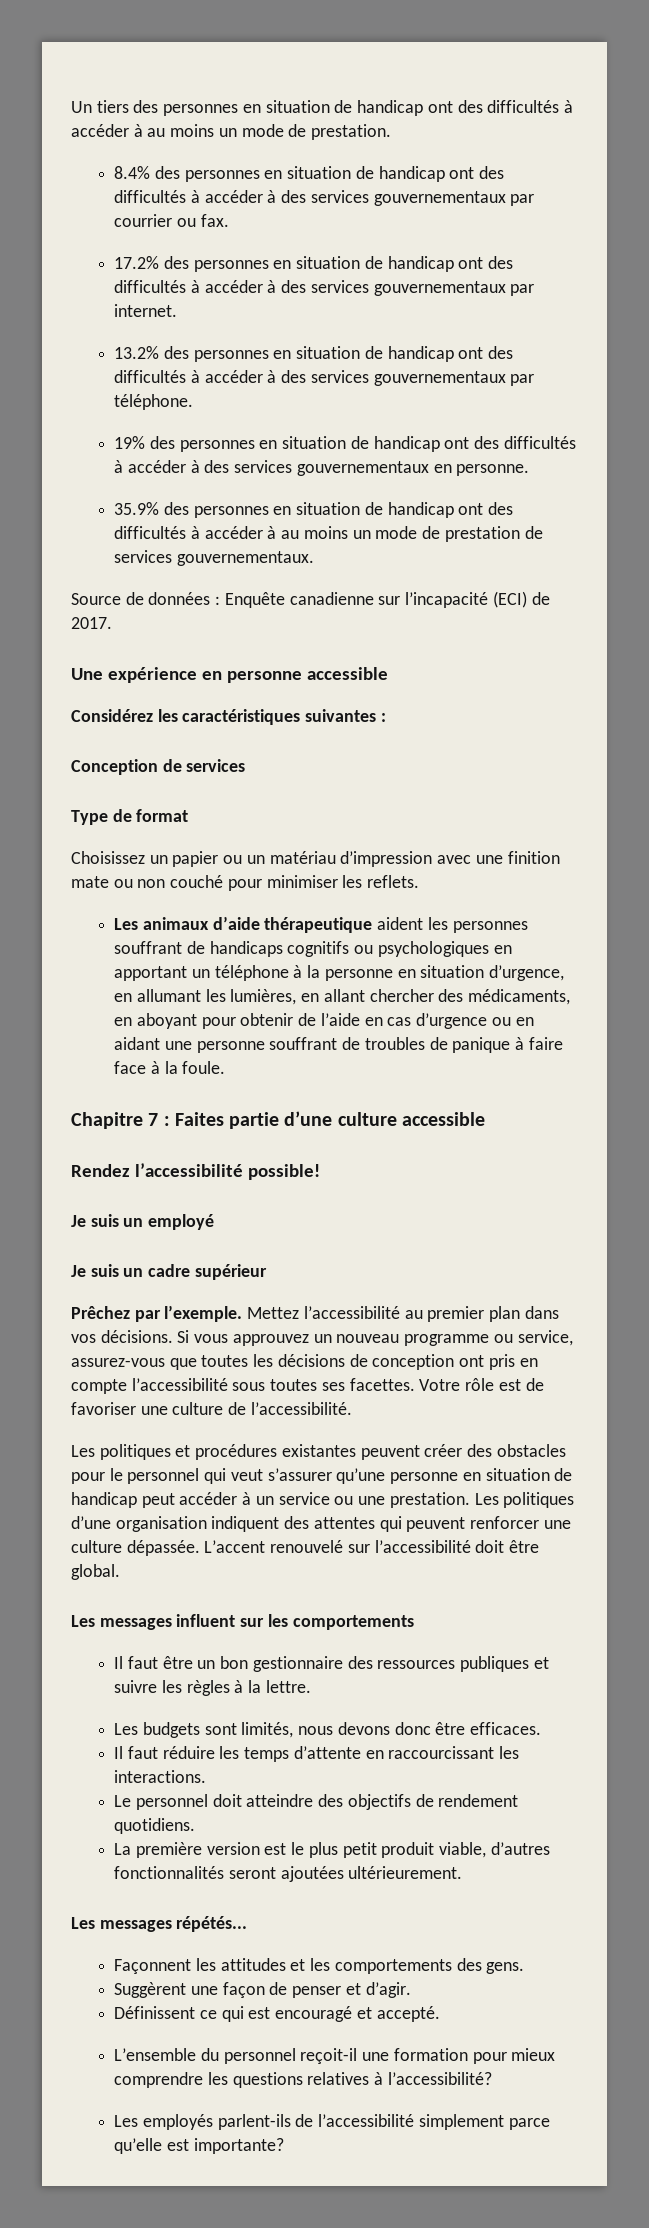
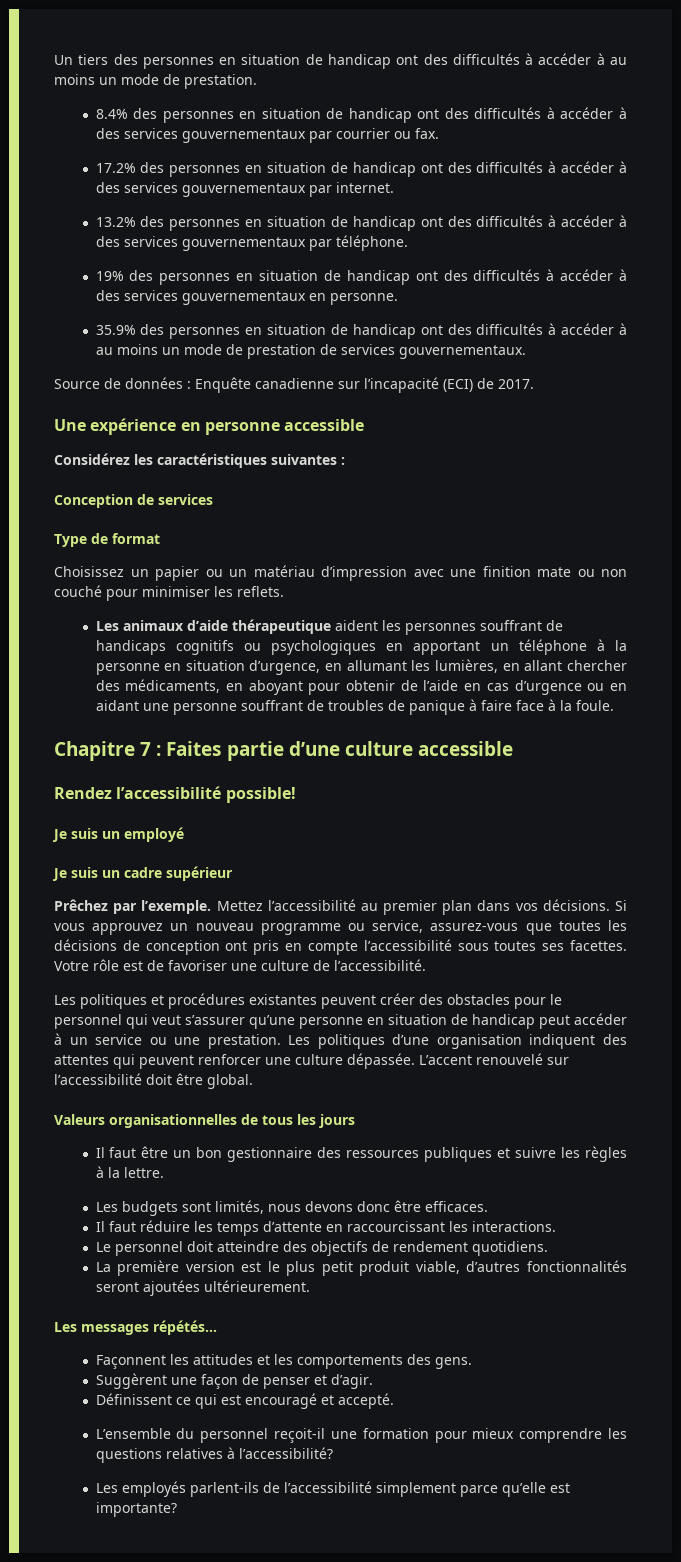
[71,1614,414,1630] Les messages influent sur les comportements -> [54,1114,355,1128] Valeurs organisationnelles de tous les jours

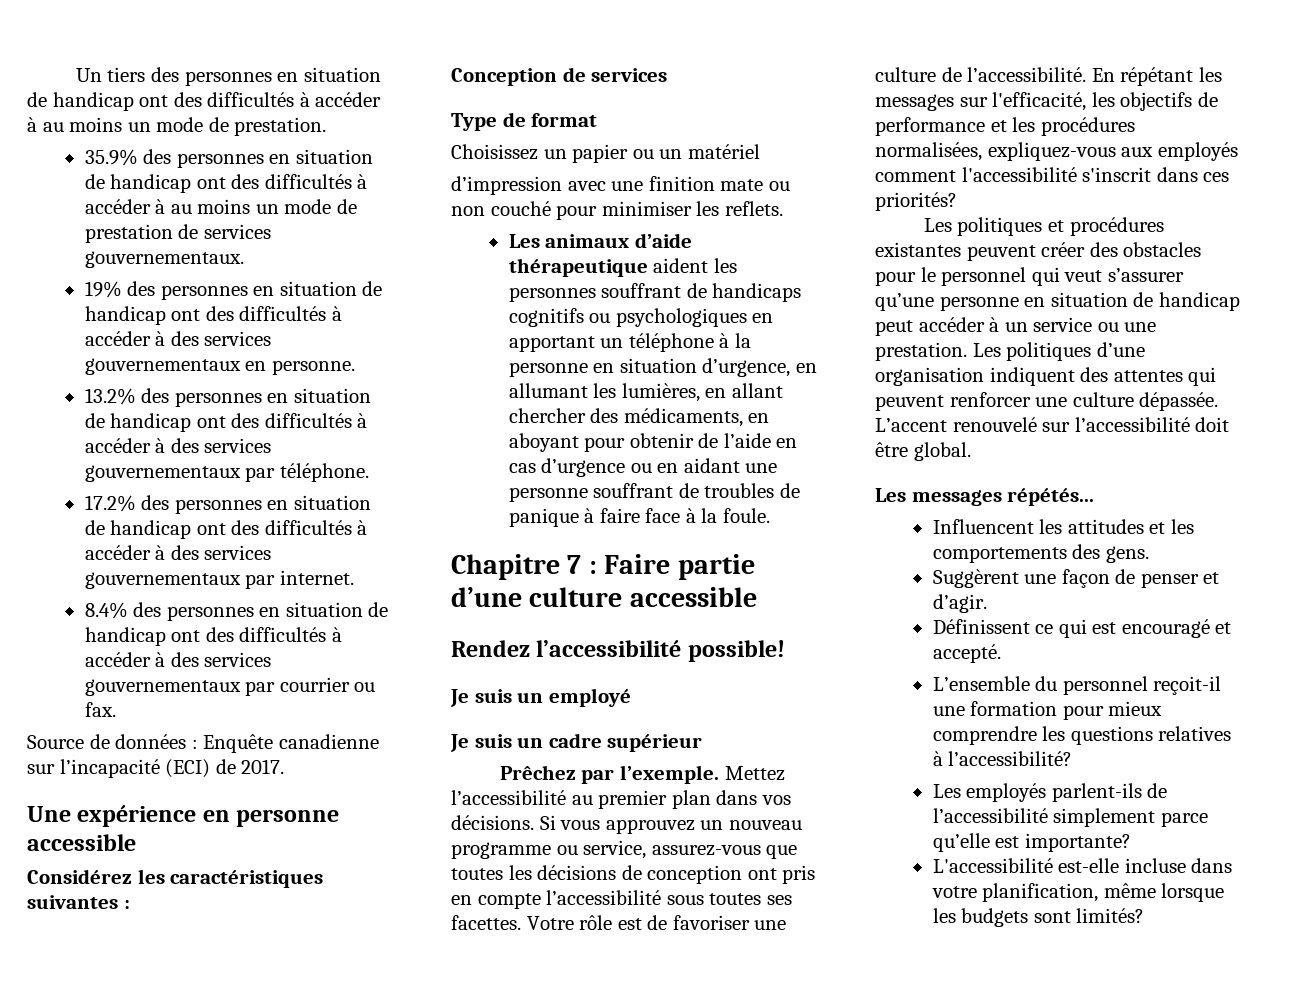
[95,107,627,123] [95,128,439,143] [95,161,628,177] [95,182,394,197] [95,215,628,231] [95,235,408,251] [95,269,628,285] [95,290,398,305] // 8.4% des personnes en situation de handicap ont des difficultés à accéder à des services gouvernementaux par courrier ou fax. // 17.2% des personnes en situation de handicap ont des difficultés à accéder à des services gouvernementaux par internet. // 13.2% des personnes en situation de handicap ont des difficultés à accéder à des services gouvernementaux par téléphone. // 19% des personnes en situation de handicap ont des difficultés à accéder à des services gouvernementaux en personne. -> (327, 126) none
(526, 352) none -> [84,281,383,300] [84,306,342,325] [84,331,272,346] [84,358,355,375] [84,388,371,407] [84,413,368,432] [84,438,272,453] [84,463,369,482] [84,495,371,514] [84,520,368,539] [84,545,272,560] [84,570,354,589] [84,602,389,621] [84,627,342,646] [84,652,272,667] [84,677,376,696] [84,702,116,717] // 19% des personnes en situation de handicap ont des difficultés à accéder à des services gouvernementaux en personne. // 13.2% des personnes en situation de handicap ont des difficultés à accéder à des services gouvernementaux par téléphone. // 17.2% des personnes en situation de handicap ont des difficultés à accéder à des services gouvernementaux par internet. // 8.4% des personnes en situation de handicap ont des difficultés à accéder à des services gouvernementaux par courrier ou fax.
[253,565,315,577] matériau -> [687,144,760,159] matériel //
[166,741,222,756] Faites -> [604,554,671,574] Faire
(426, 965) none -> [1091,67,1222,86] [875,92,1218,111] [875,117,1135,136] [875,142,1238,161] [875,167,1230,182] [875,192,957,211] En répétant les messages sur l'efficacité, les objectifs de performance et les procédures normalisées, expliquez-vous aux employés comment l'accessibilité s'inscrit dans ces priorités?
[54,1114,355,1128] [95,1146,627,1162] [95,1166,164,1178] [95,1200,488,1216] [95,1220,556,1236] [95,1241,548,1256] [95,1260,627,1276] [95,1280,310,1296] // Valeurs organisationnelles de tous les jours // Il faut être un bon gestionnaire des ressources publiques et suivre les règles à la lettre. // Les budgets sont limités, nous devons donc être efficaces. // Il faut réduire les temps d’attente en raccourcissant les interactions. // Le personnel doit atteindre des objectifs de rendement quotidiens. // La première version est le plus petit produit viable, d’autres fonctionnalités seront ajoutées ultérieurement. -> (971, 451) none
[95,1355,166,1369] Façonnent -> [932,519,1034,534] Influencent
(177, 1509) none -> [932,858,1233,873] [931,883,1225,902] [932,908,1145,927] // L'accessibilité est-elle incluse dans votre planification, même lorsque les budgets sont limités?

